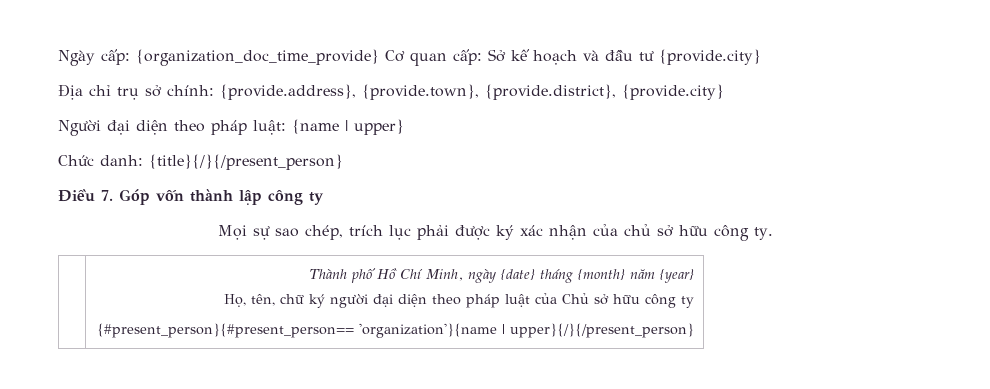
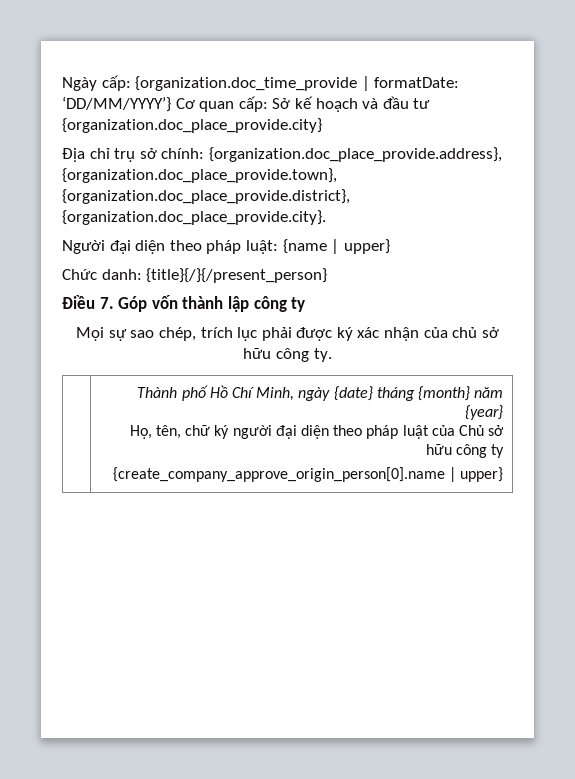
[136,49,379,66] {organization_doc_time_provide} -> [135,76,460,91] [62,96,171,112] {organization.doc_time_provide | formatDate: ‘DD/MM/YYYY’}
[659,49,761,65] {provide.city} -> [62,118,322,133] {organization.doc_place_provide.city}
[220,84,724,100] {provide.address}, {provide.town}, {provide.district}, {provide.city} -> [208,147,502,162] [62,168,337,183] [62,189,350,204] [62,210,326,225] {organization.doc_place_provide.address}, {organization.doc_place_provide.town}, {organization.doc_place_provide.district}, {organization.doc_place_provide.city}.
[97,323,695,338] {#present_person}{#present_person== 'organization'}{name | upper}{/}{/present_person} -> [112,467,504,482] {create_company_approve_origin_person[0].name | upper}

